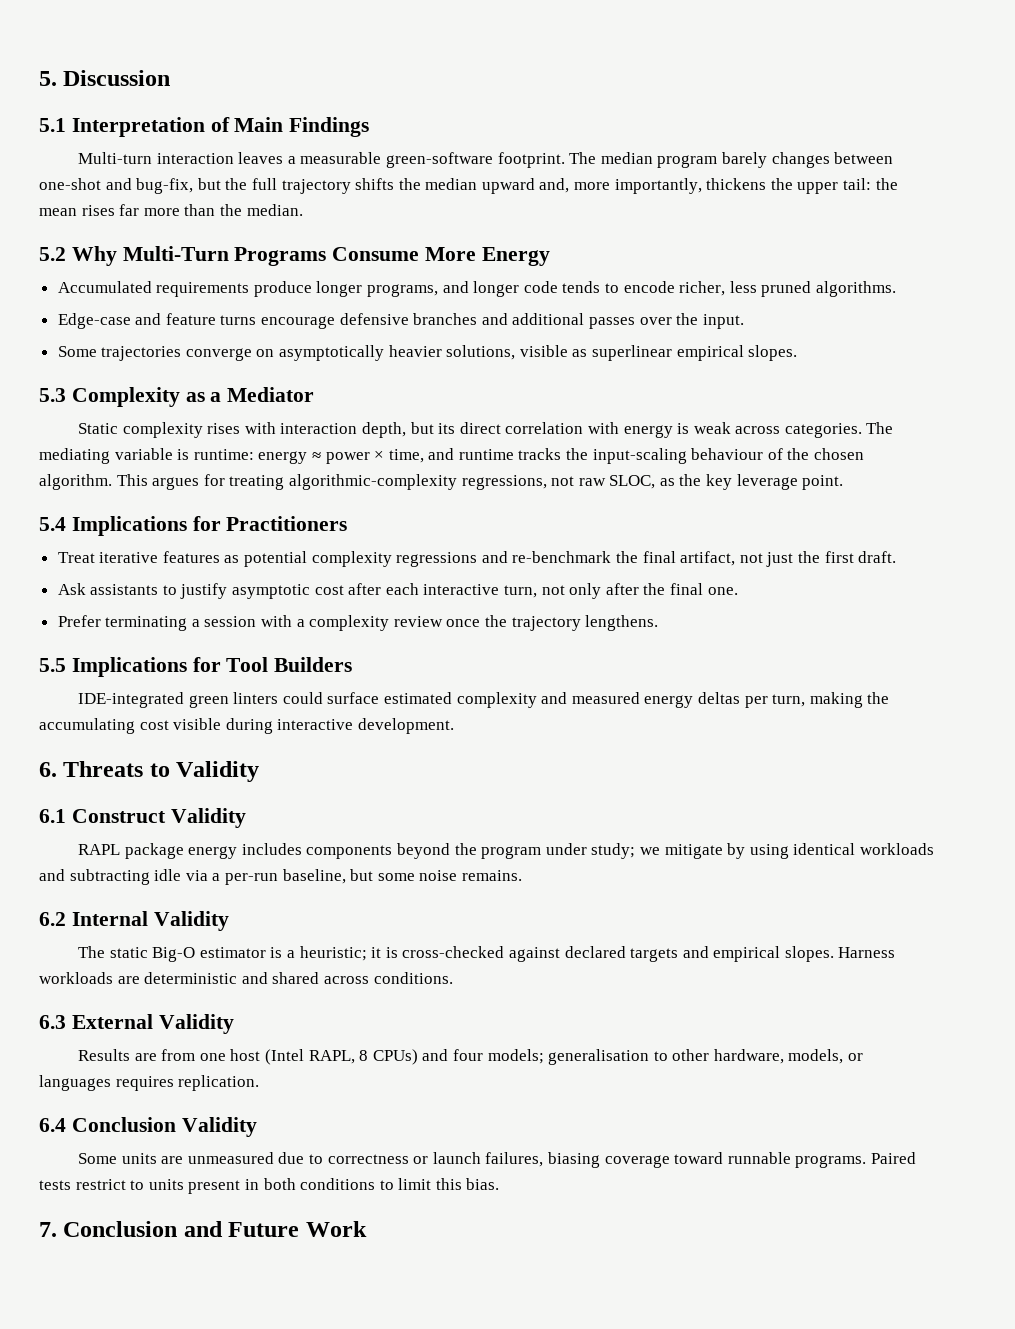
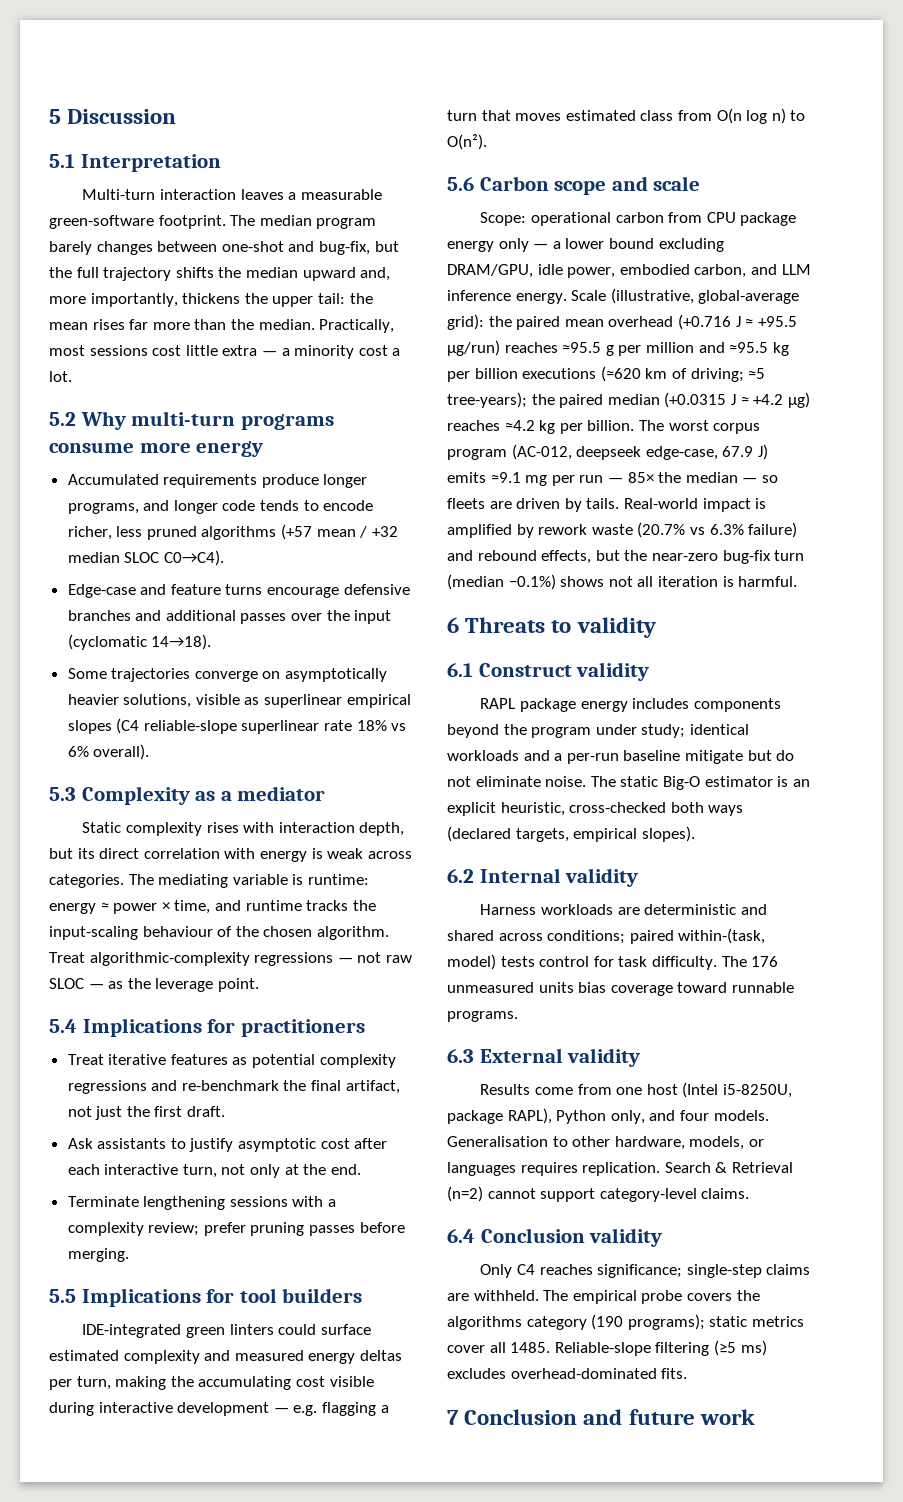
[39,71,57,86] 5. -> [49,109,61,124] 5
[210,117,370,137] of Main Findings -> (221, 163) none
[39,246,550,266] // 5.2 Why Multi-Turn Programs Consume More Energy -> [319,319,395,333] [49,345,401,359] [49,371,72,382] [49,411,334,430] [49,441,264,457] Practically, most sessions cost little extra — a minority cost a lot. // 5.2 Why multi-turn programs consume more energy
[815,281,896,297] algorithms. -> [201,524,398,540] [67,550,224,566] algorithms (+57 mean / +32 median SLOC C0→C4).
[702,314,744,329] input. -> [354,610,392,624] [67,634,212,650] input (cyclomatic 14→18).
[748,345,798,361] slopes. -> [67,718,407,734] [67,744,150,760] slopes (C4 reliable-slope superlinear rate 18% vs 6% overall).
[227,387,315,402] Mediator -> [237,786,326,801] mediator
[116,474,656,490] This argues for treating algorithmic-complexity regressions, not raw SLOC, -> [49,952,412,966] [49,978,104,989] Treat algorithmic-complexity regressions — not raw SLOC —
[706,474,733,490] key -> (151, 983) none
[226,516,348,531] Practitioners -> [240,1019,365,1037] practitioners
[605,583,738,595] [57,615,659,631] after the final one. // Prefer terminating a session with a complexity review once the trajectory lengthens. -> [284,1164,361,1175] [67,1196,337,1210] [67,1222,405,1236] [67,1248,129,1262] at the end. // Terminate lengthening sessions with a complexity review; prefer pruning passes before merging.
[226,657,353,672] Tool Builders -> [239,1288,363,1303] tool builders
[357,718,454,734] [39,762,57,777] development. // 6. -> [177,1402,389,1416] [447,108,806,124] [447,134,487,150] [447,176,701,195] [480,212,797,226] [447,238,724,252] [447,264,811,278] [447,288,800,304] [447,314,797,330] [447,340,789,356] [447,366,766,382] [447,392,810,408] [447,420,761,434] [447,444,768,460] [447,472,778,486] [447,498,767,512] [447,522,798,538] [447,550,805,564] [447,574,798,590] [447,617,459,633] development — e.g. flagging a turn that moves estimated class from O(n log n) to O(n²). // 5.6 Carbon scope and scale // Scope: operational carbon from CPU package energy only — a lower bound excluding DRAM/GPU, idle power, embodied carbon, and LLM inference energy. Scale (illustrative, global-average grid): the paired mean overhead (+0.716 J ≈ +95.5 µg/run) reaches ≈95.5 g per million and ≈95.5 kg per billion executions (≈620 km of driving; ≈5 tree-years); the paired median (+0.0315 J ≈ +4.2 µg) reaches ≈4.2 kg per billion. The worst corpus program (AC-012, deepseek edge-case, 67.9 J) emits ≈9.1 mg per run — 85× the median — so fleets are driven by tails. Real-world impact is amplified by rework waste (20.7% vs 6.3% failure) and rebound effects, but the near-zero bug-fix turn (median −0.1%) shows not all iteration is harmful. // 6
[176,761,260,782] Validity -> [576,617,656,638] validity
[170,808,246,828] Validity -> [576,662,650,681] validity
[639,843,934,859] [39,869,522,885] [39,911,229,931] we mitigate by using identical workloads and subtracting idle via a per-run baseline, but some noise remains. // 6.2 Internal Validity // -> [689,724,749,735] [447,750,795,764] [447,776,587,787] identical workloads and a per-run baseline mitigate but do not eliminate noise.
[286,946,834,962] a heuristic; it is cross-checked against declared targets and empirical slopes. -> [792,779,810,787] [447,802,744,816] [447,826,695,842] [447,868,639,887] an explicit heuristic, cross-checked both ways (declared targets, empirical slopes). // 6.2 Internal validity //
[373,972,453,984] conditions. -> [547,928,766,944] [447,954,779,970] [447,982,794,996] [447,1011,518,1022] conditions; paired within-(task, model) tests control for task difficulty. The 176 unmeasured units bias coverage toward runnable programs.
[158,1014,234,1034] Validity -> [567,1048,641,1067] validity
[134,1053,157,1061] are -> [534,1087,573,1095] come
[308,1049,650,1065] RAPL, 8 CPUs) and four models; generalisation -> [722,1084,792,1098] [447,1108,769,1124] [447,1136,548,1147] i5-8250U, package RAPL), Python only, and four models. Generalisation
[39,1117,257,1137] [78,1152,916,1168] [39,1178,500,1194] [39,1221,367,1237] // 6.4 Conclusion Validity // Some units are unmeasured due to correctness or launch failures, biasing coverage toward runnable programs. Paired tests restrict to units present in both conditions to limit this bias. // 7. Conclusion and Future Work -> [664,1162,793,1173] [447,1186,750,1202] [447,1228,663,1247] [480,1264,811,1278] [447,1290,760,1304] [447,1314,804,1330] [447,1340,767,1356] [447,1368,688,1379] [447,1409,755,1425] Search & Retrieval (n=2) cannot support category-level claims. // 6.4 Conclusion validity // Only C4 reaches significance; single-step claims are withheld. The empirical probe covers the algorithms category (190 programs); static metrics cover all 1485. Reliable-slope filtering (≥5 ms) excludes overhead-dominated fits. // 7 Conclusion and future work

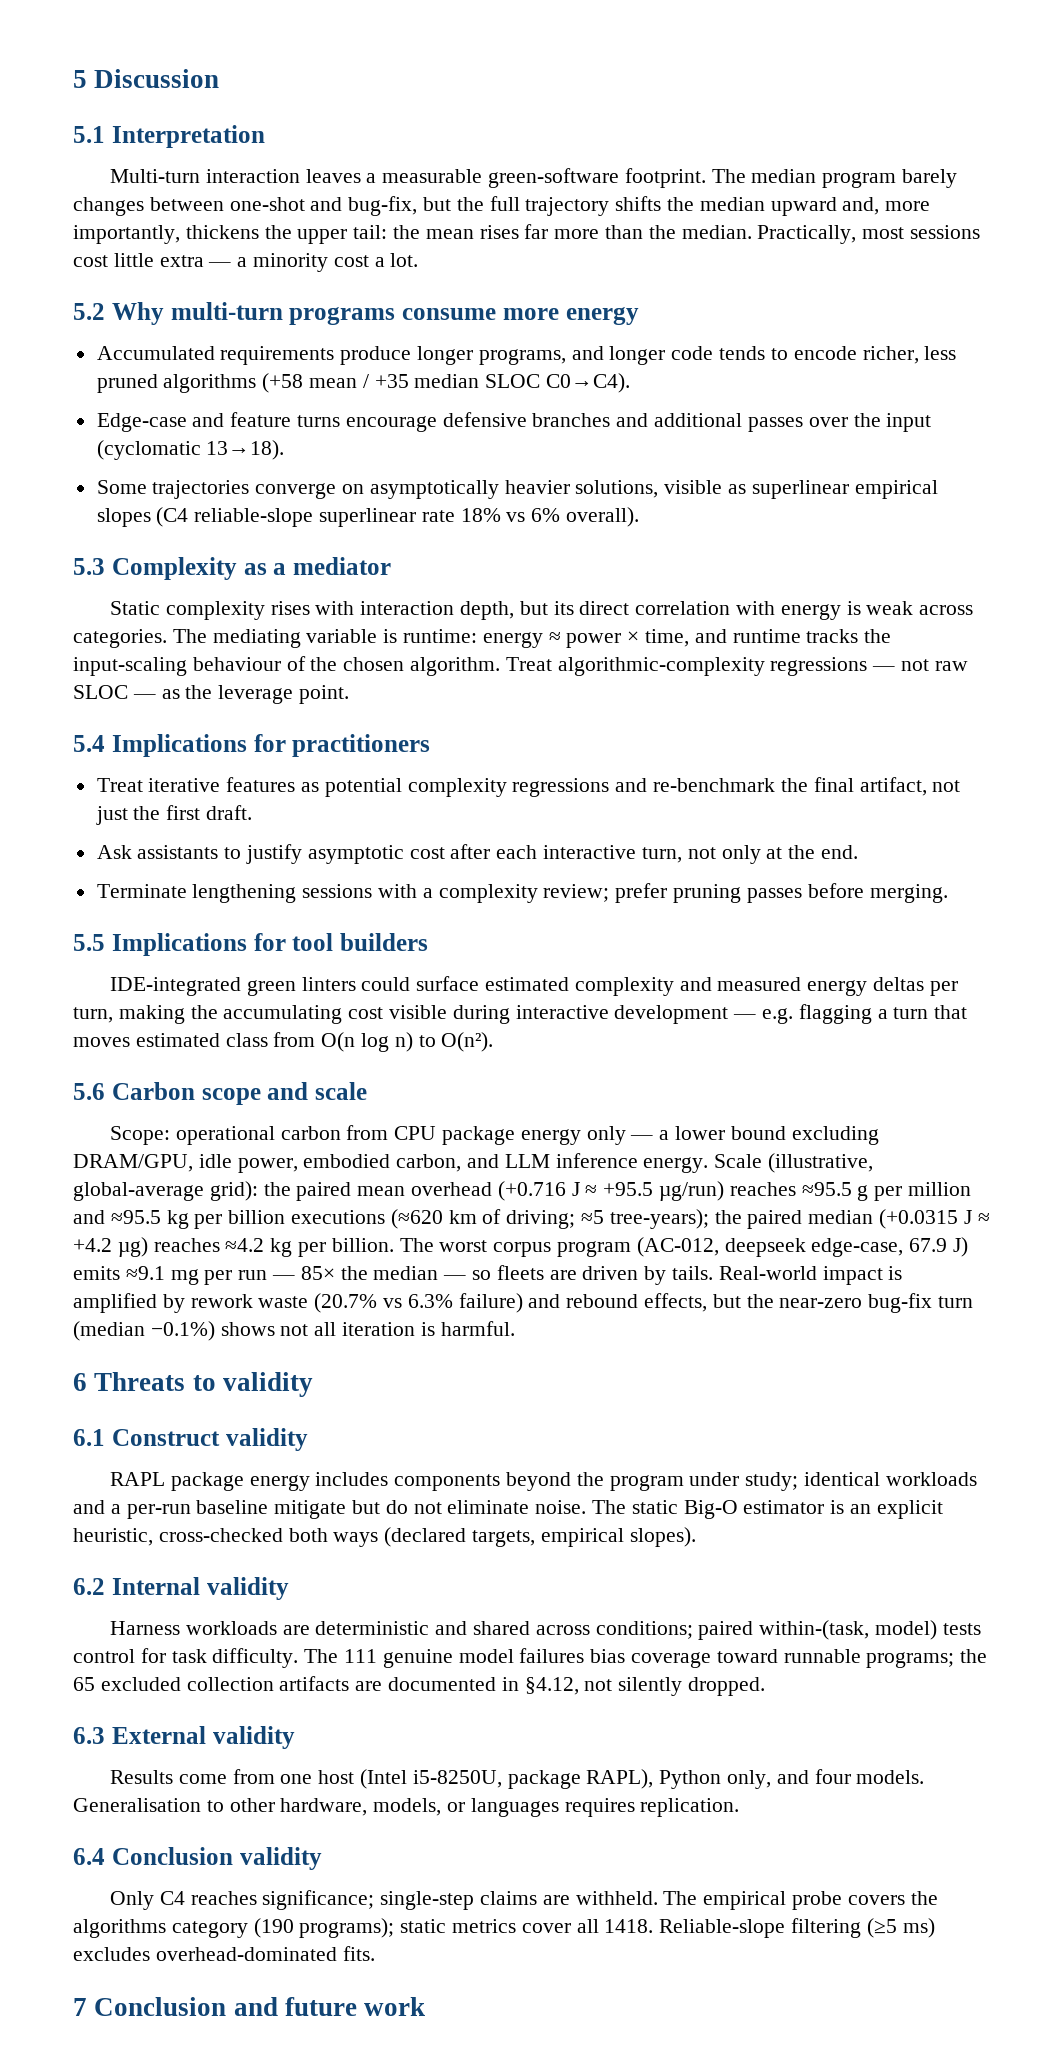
[281,524,313,540] (+57 -> [262,373,304,393] (+58
[371,526,398,537] +32 -> [374,374,409,388] +35
[151,634,212,650] 14→18). -> [206,440,285,460] 13→18).
[751,956,779,967] [447,982,794,996] [447,1011,518,1022] 176 unmeasured units bias coverage toward runnable programs. -> [344,1648,988,1668] [73,1676,766,1696] 111 genuine model failures bias coverage toward runnable programs; the 65 excluded collection artifacts are documented in §4.12, not silently dropped.
[664,1162,793,1173] [447,1186,750,1202] Search & Retrieval (n=2) cannot support category-level claims. -> (740, 1807) none
[510,1342,551,1353] 1485. -> [604,1919,654,1933] 1418.

